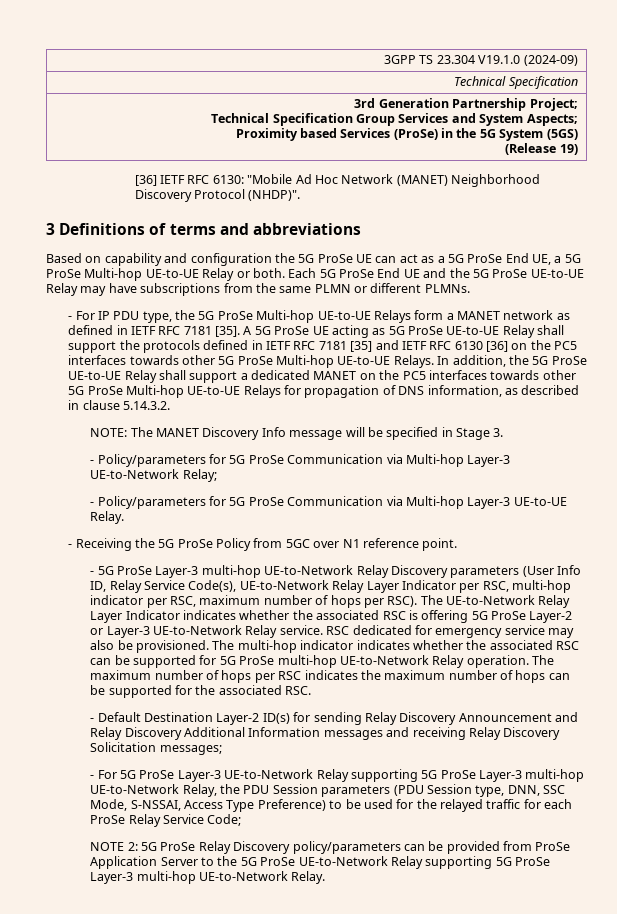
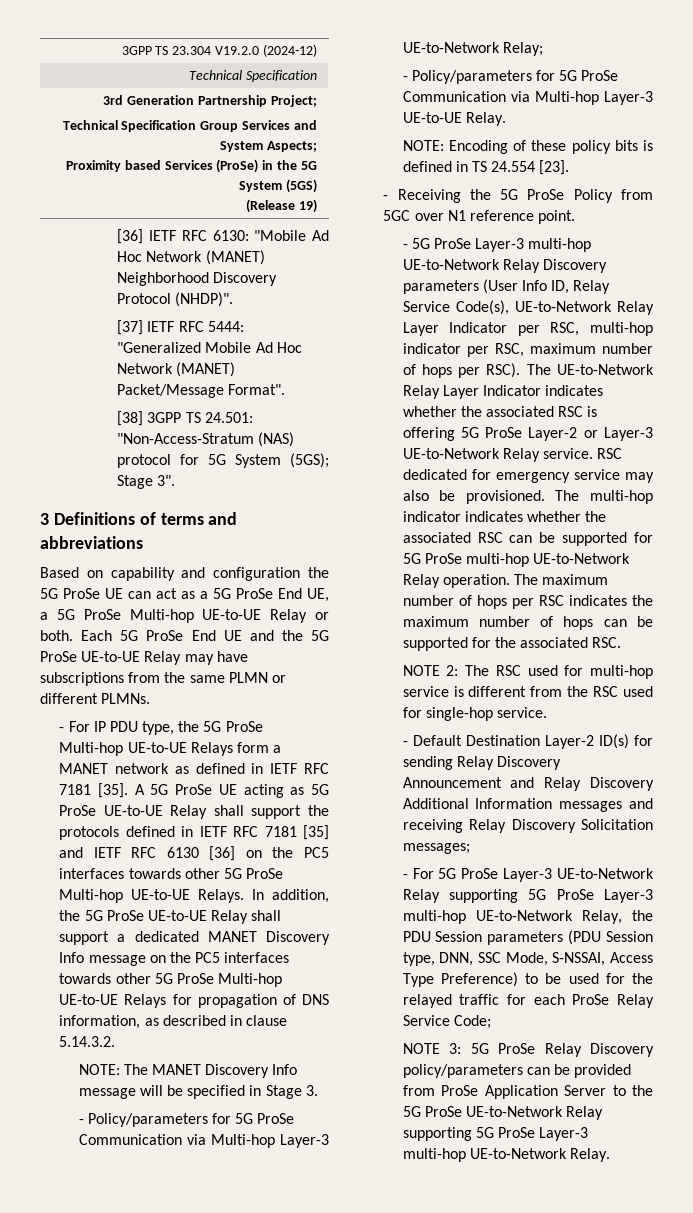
[478,55,578,66] V19.1.0 (2024-09) -> [215,44,317,57] V19.2.0 (2024-12)
(301, 195) none -> [117,320,244,335] [117,342,302,353] [117,362,236,377] [117,384,286,398] [117,411,253,426] [117,432,295,447] [117,453,329,468] [117,475,176,489] // [37] IETF RFC 5444: "Generalized Mobile Ad Hoc Network (MANET) Packet/Message Format". // [38] 3GPP TS 24.501: "Non-Access-Stratum (NAS) protocol for 5G System (5GS); Stage 3".
(357, 375) none -> [265,931,330,945] [59,952,146,966] Discovery Info message
(125, 517) none -> [402,140,653,154] [402,160,570,175] // NOTE: Encoding of these policy bits is defined in TS 24.554 [23].
(312, 690) none -> [402,665,653,679] [402,686,653,697] [402,707,547,721] // NOTE 2: The RSC used for multi-hop service is different from the RSC used for single-hop service.
[127,842,138,851] 2: -> [449,1043,462,1054] 3:

